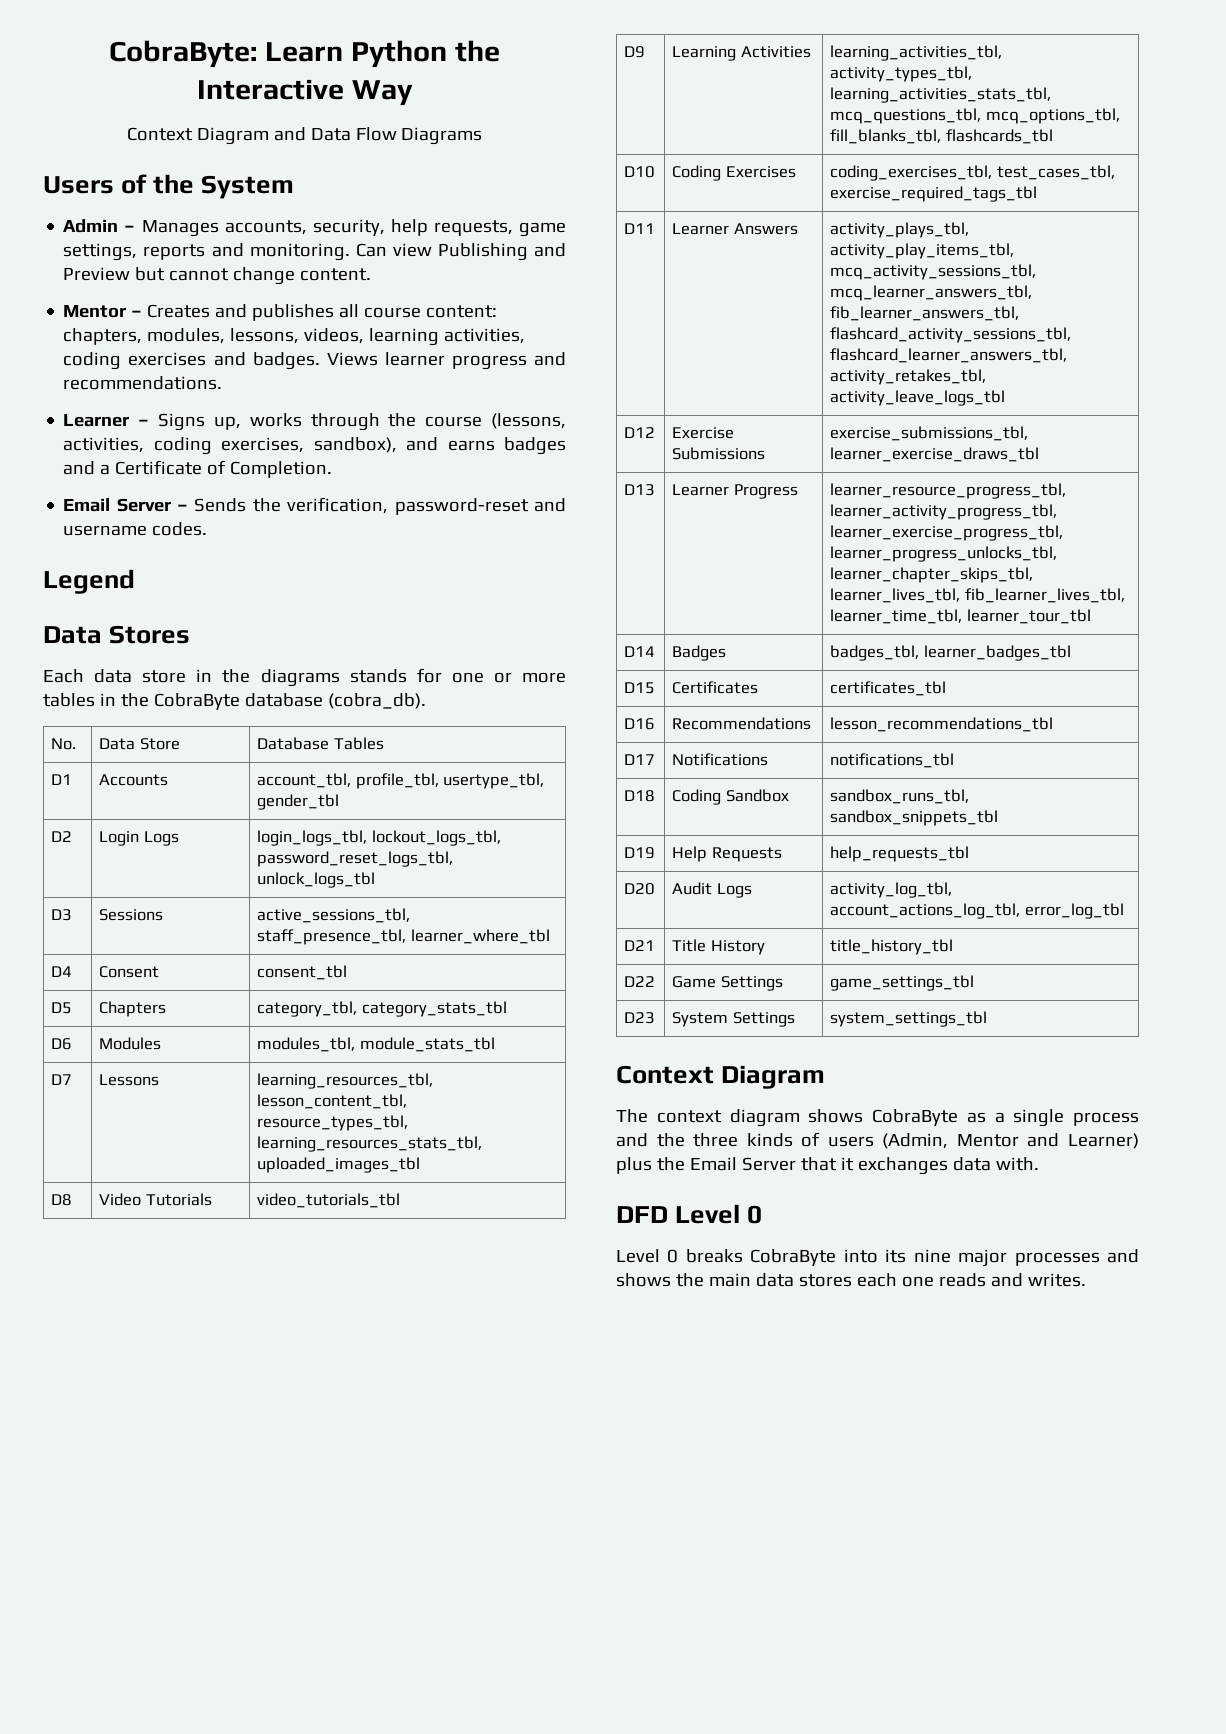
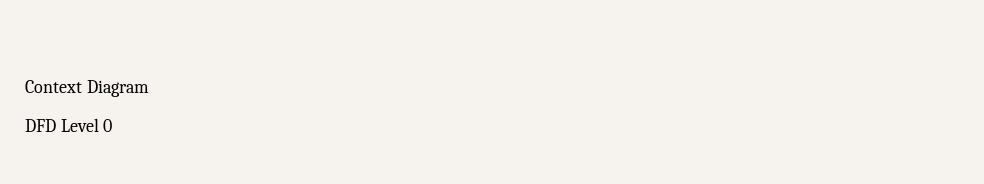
[109,40,500,68] [197,79,413,106] [126,127,483,145] [43,174,295,199] [63,219,566,237] [63,243,566,261] [63,267,372,285] [63,304,498,321] [63,328,526,346] [63,352,566,370] [63,376,223,390] [63,413,566,431] [63,437,566,455] [63,460,333,478] [63,497,566,515] [63,522,208,536] [43,569,135,594] [43,625,191,644] [43,668,567,687] [43,693,426,710] [51,738,77,750] [99,738,180,750] [257,737,384,750] [51,774,73,785] [99,774,169,786] [257,773,545,789] [257,794,340,810] [51,831,73,842] [99,831,179,846] [257,830,501,846] [257,851,454,867] [257,872,376,888] [51,909,73,921] [99,909,164,921] [257,908,411,923] [257,929,550,945] [51,966,73,977] [99,966,160,978] [257,965,348,980] [51,1002,73,1014] [99,1001,167,1017] [257,1001,507,1017] [51,1038,73,1050] [99,1037,162,1050] [257,1037,495,1052] [51,1074,73,1085] [99,1074,160,1086] [257,1073,434,1089] [257,1094,408,1109] [257,1115,409,1131] [257,1136,483,1152] [257,1157,421,1173] [51,1194,73,1206] [99,1193,212,1206] [257,1193,401,1208] [624,46,646,58] [672,46,811,61] [830,45,1003,61] [830,66,973,82] [830,87,1052,103] [830,108,1120,124] [830,129,1053,144] [624,166,656,178] [672,165,796,181] [830,165,1115,181] [830,186,1038,202] [624,223,656,234] [672,223,798,235] [830,222,970,238] [830,243,1015,259] [830,264,1037,280] [830,285,1033,301] [830,306,1020,321] [830,327,1072,343] [830,348,1068,363] [830,369,987,385] [830,390,1006,406] [624,427,656,438] [672,427,735,439] [672,447,766,460] [830,426,1029,441] [830,447,1040,462] [624,484,656,496] [672,484,798,499] [830,483,1067,499] [830,504,1058,520] [830,525,1064,541] [830,546,1058,562] [830,567,1034,583] [830,588,1125,603] [830,609,1091,624] [624,646,656,657] [672,645,727,661] [830,645,1071,661] [624,682,656,694] [672,681,759,694] [830,681,947,696] [624,718,656,730] [672,717,812,730] [830,717,1054,732] [624,754,656,765] [672,753,769,766] [830,753,955,768] [624,790,656,802] [672,789,789,805] [830,789,970,804] [830,810,999,826] [624,847,656,859] [672,846,782,862] [830,846,970,862] [624,883,656,895] [672,882,752,898] [830,882,953,898] [830,903,1124,919] [624,940,656,951] [672,939,765,955] [830,939,954,955] [624,976,656,987] [672,976,783,991] [830,975,975,991] [624,1012,656,1024] [672,1012,795,1027] [830,1011,988,1027] [616,1065,826,1089] [616,1109,1139,1127] [616,1132,1139,1149] [616,1157,1039,1175] [616,1204,763,1224] [616,1249,1139,1267] [616,1273,1086,1287] CobraByte: Learn Python the Interactive Way // Context Diagram and Data Flow Diagrams // Users of the System // Admin – Manages accounts, security, help requests, game settings, reports and monitoring. Can view Publishing and Preview but cannot change content. // Mentor – Creates and publishes all course content: chapters, modules, lessons, videos, learning activities, coding exercises and badges. Views learner progress and recommendations. // Learner – Signs up, works through the course (lessons, activities, coding exercises, sandbox), and earns badges and a Certificate of Completion. // Email Server – Sends the verification, password-reset and username codes. // Legend // Data Stores // Each data store in the diagrams stands for one or more tables in the CobraByte database (cobra_db). // No. | Data Store | Database Tables // D1 | Accounts | account_tbl, profile_tbl, usertype_tbl, gender_tbl // D2 | Login Logs | login_logs_tbl, lockout_logs_tbl, password_reset_logs_tbl, unlock_logs_tbl // D3 | Sessions | active_sessions_tbl, staff_presence_tbl, learner_where_tbl // D4 | Consent | consent_tbl // D5 | Chapters | category_tbl, category_stats_tbl // D6 | Modules | modules_tbl, module_stats_tbl // D7 | Lessons | learning_resources_tbl, lesson_content_tbl, resource_types_tbl, learning_resources_stats_tbl, uploaded_images_tbl // D8 | Video Tutorials | video_tutorials_tbl // D9 | Learning Activities | learning_activities_tbl, activity_types_tbl, learning_activities_stats_tbl, mcq_questions_tbl, mcq_options_tbl, fill_blanks_tbl, flashcards_tbl // D10 | Coding Exercises | coding_exercises_tbl, test_cases_tbl, exercise_required_tags_tbl // D11 | Learner Answers | activity_plays_tbl, activity_play_items_tbl, mcq_activity_sessions_tbl, mcq_learner_answers_tbl, fib_learner_answers_tbl, flashcard_activity_sessions_tbl, flashcard_learner_answers_tbl, activity_retakes_tbl, activity_leave_logs_tbl // D12 | Exercise Submissions | exercise_submissions_tbl, learner_exercise_draws_tbl // D13 | Learner Progress | learner_resource_progress_tbl, learner_activity_progress_tbl, learner_exercise_progress_tbl, learner_progress_unlocks_tbl, learner_chapter_skips_tbl, learner_lives_tbl, fib_learner_lives_tbl, learner_time_tbl, learner_tour_tbl // D14 | Badges | badges_tbl, learner_badges_tbl // D15 | Certificates | certificates_tbl // D16 | Recommendations | lesson_recommendations_tbl // D17 | Notifications | notifications_tbl // D18 | Coding Sandbox | sandbox_runs_tbl, sandbox_snippets_tbl // D19 | Help Requests | help_requests_tbl // D20 | Audit Logs | activity_log_tbl, account_actions_log_tbl, error_log_tbl // D21 | Title History | title_history_tbl // D22 | Game Settings | game_settings_tbl // D23 | System Settings | system_settings_tbl // Context Diagram // The context diagram shows CobraByte as a single process and the three kinds of users (Admin, Mentor and Learner) plus the Email Server that it exchanges data with. // DFD Level 0 // Level 0 breaks CobraByte into its nine major processes and shows the main data stores each one reads and writes. -> [25,80,149,97] [25,118,113,132] Context Diagram // DFD Level 0

